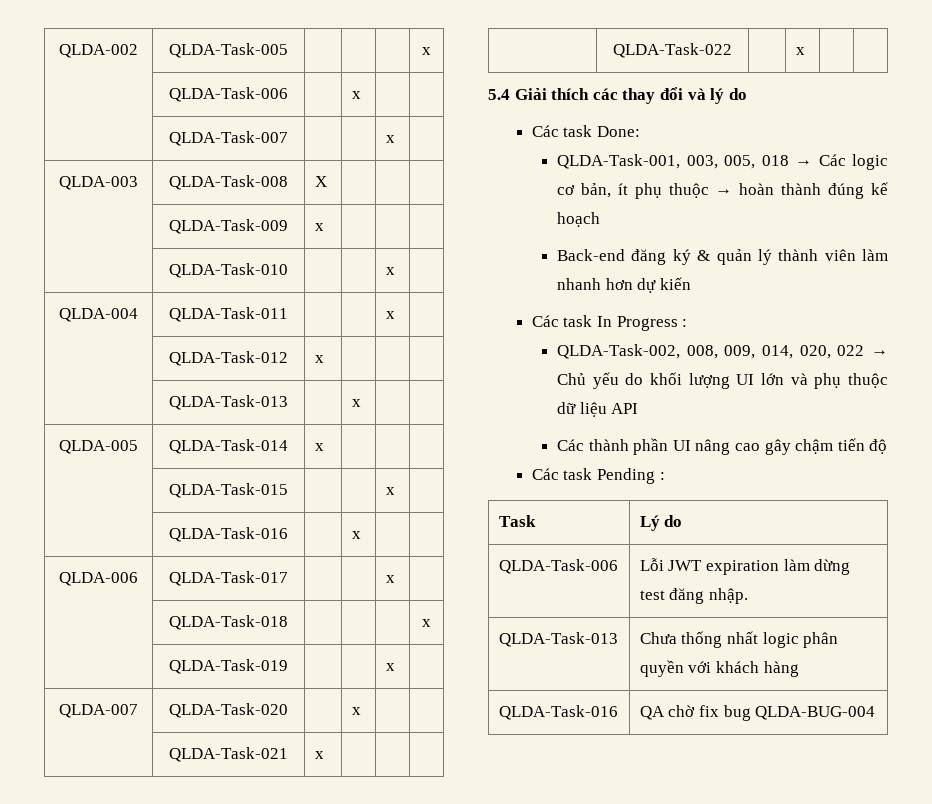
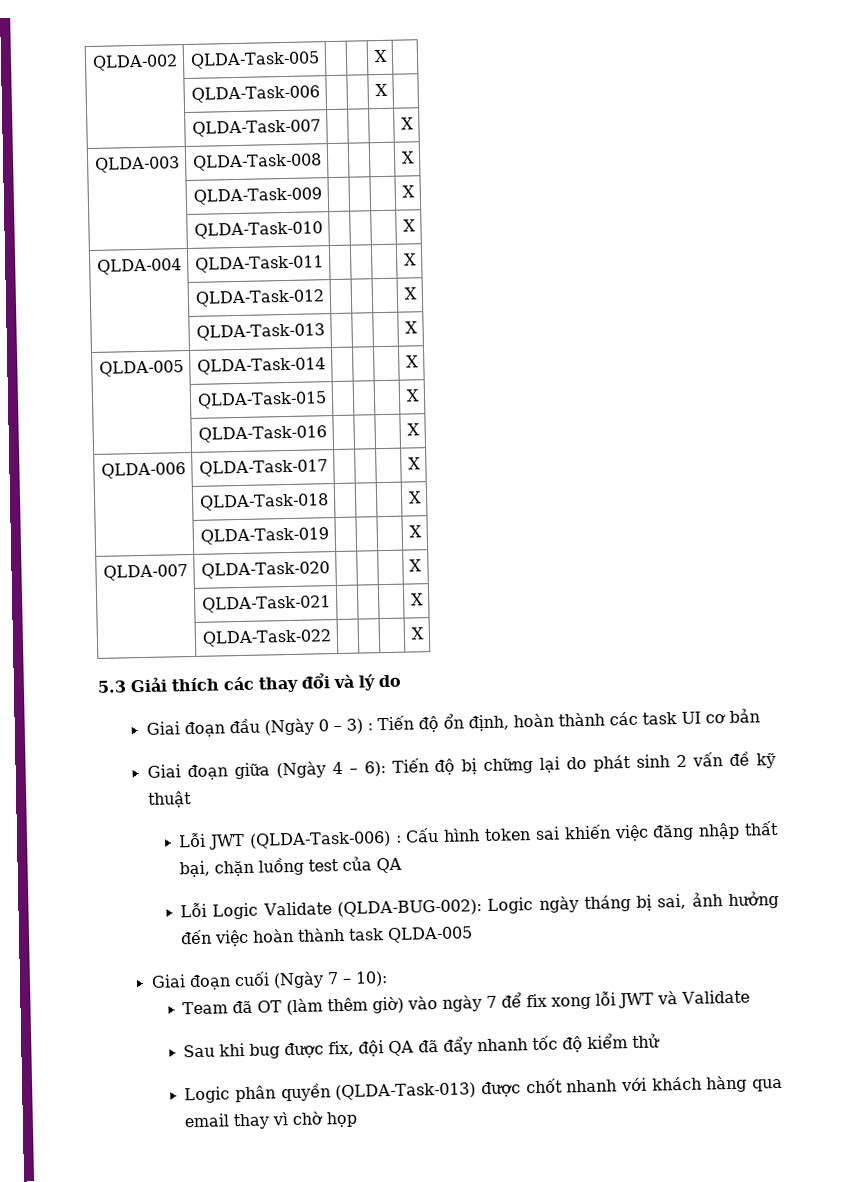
[422,47,431,55] | x -> [373,49,388,63] X |
[351,91,361,99] x | -> [374,83,388,97] | X
[385,135,395,143] x | -> [400,117,414,130] | X
[314,176,327,187] X | | | -> [400,151,415,164] | | | X
[314,223,324,231] x | | | -> [401,185,415,198] | | | X
[385,267,395,275] x | -> [402,219,416,232] | X
[385,311,395,319] x | -> [403,253,417,266] | X
[314,355,324,363] x | | | -> [403,287,417,300] | | | X
[351,399,361,407] x | | -> [404,321,418,334] | | X
[314,443,324,451] x | | | -> [405,355,419,368] | | | X
[385,487,395,495] x | -> [405,389,420,402] | X
[351,531,361,539] x | | -> [406,423,420,436] | | X
[385,575,395,583] x | -> [407,457,421,470] | X
[422,619,431,627] x -> [407,491,422,504] X
[385,663,395,671] x | -> [408,525,422,538] | X
[351,707,361,715] x | | -> [408,559,422,572] | | X
[314,751,324,759] x | | | -> [410,593,424,606] | | | X
[795,47,805,55] [488,89,510,100] x | | // 5.4 -> [410,627,424,640] [97,680,127,693] | | X // 5.3
[531,125,641,137] [557,154,888,170] [557,182,888,199] [557,212,601,227] [557,249,888,265] [557,277,691,293] [531,315,688,331] [557,344,888,359] [557,372,888,389] [557,402,639,417] [557,438,888,455] [531,468,665,484] [498,515,536,527] [639,515,683,531] [498,559,618,574] [639,558,851,575] [639,588,749,604] [498,632,618,647] [639,631,839,648] [639,660,799,677] [498,705,618,720] [639,705,876,721] Các task Done: // QLDA-Task-001, 003, 005, 018 → Các logic cơ bản, ít phụ thuộc → hoàn thành đúng kế hoạch // Back-end đăng ký & quản lý thành viên làm nhanh hơn dự kiến // Các task In Progress : // QLDA-Task-002, 008, 009, 014, 020, 022 → Chủ yếu do khối lượng UI lớn và phụ thuộc dữ liệu API // Các thành phần UI nâng cao gây chậm tiến độ // Các task Pending : // Task | Lý do // QLDA-Task-006 | Lỗi JWT expiration làm dừng test đăng nhập. // QLDA-Task-013 | Chưa thống nhất logic phân quyền với khách hàng // QLDA-Task-016 | QA chờ fix bug QLDA-BUG-004 -> [145,708,760,738] [146,751,776,781] [147,791,192,808] [178,820,780,850] [179,856,403,878] [180,890,779,920] [180,926,474,947] [150,971,388,991] [182,989,751,1016] [183,1033,662,1059] [184,1075,784,1104] [184,1111,359,1130] Giai đoạn đầu (Ngày 0 – 3) : Tiến độ ổn định, hoàn thành các task UI cơ bản // Giai đoạn giữa (Ngày 4 – 6): Tiến độ bị chững lại do phát sinh 2 vấn đề kỹ thuật // Lỗi JWT (QLDA-Task-006) : Cấu hình token sai khiến việc đăng nhập thất bại, chặn luồng test của QA // Lỗi Logic Validate (QLDA-BUG-002): Logic ngày tháng bị sai, ảnh hưởng đến việc hoàn thành task QLDA-005 // Giai đoạn cuối (Ngày 7 – 10): // Team đã OT (làm thêm giờ) vào ngày 7 để fix xong lỗi JWT và Validate // Sau khi bug được fix, đội QA đã đẩy nhanh tốc độ kiểm thử // Logic phân quyền (QLDA-Task-013) được chốt nhanh với khách hàng qua email thay vì chờ họp

